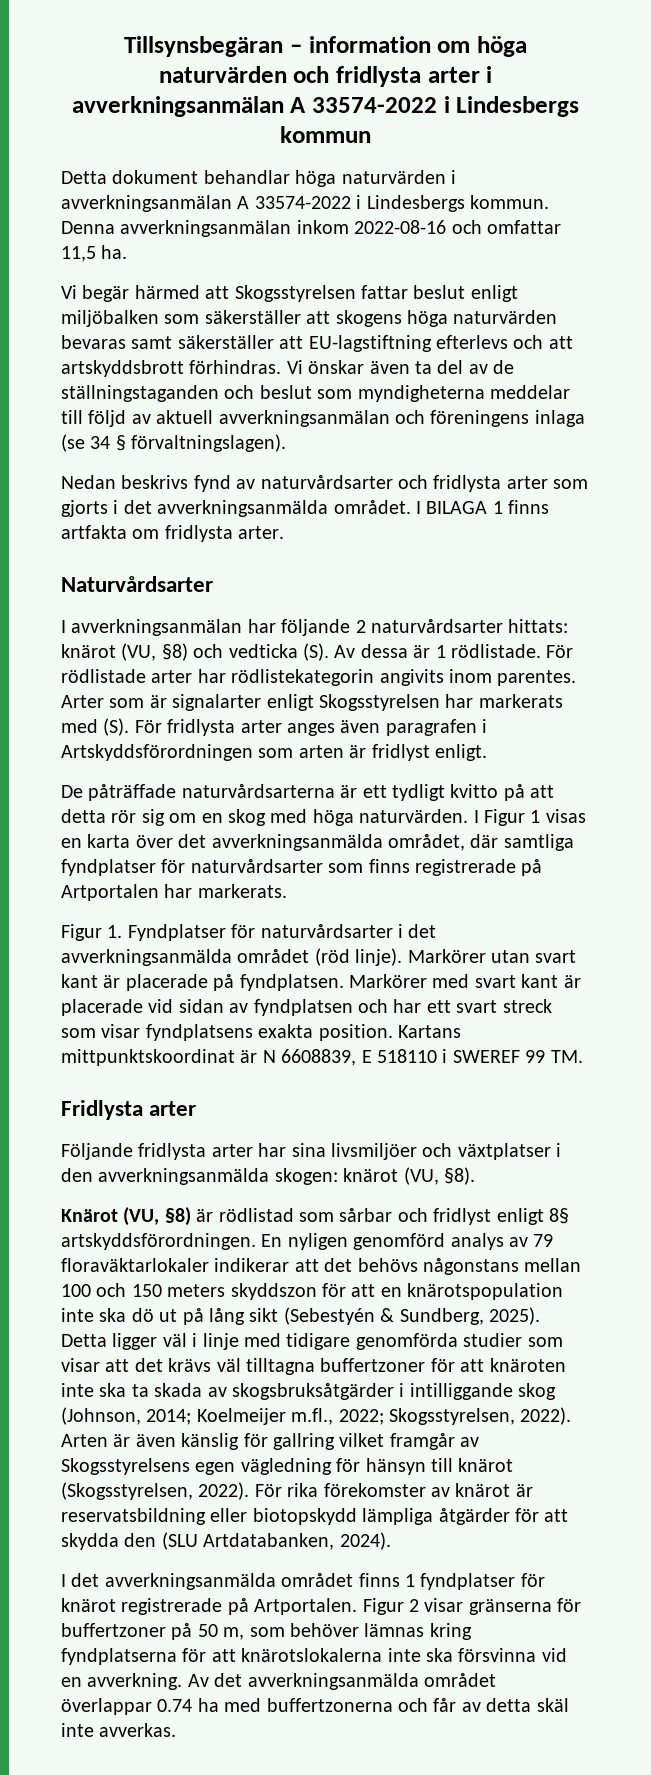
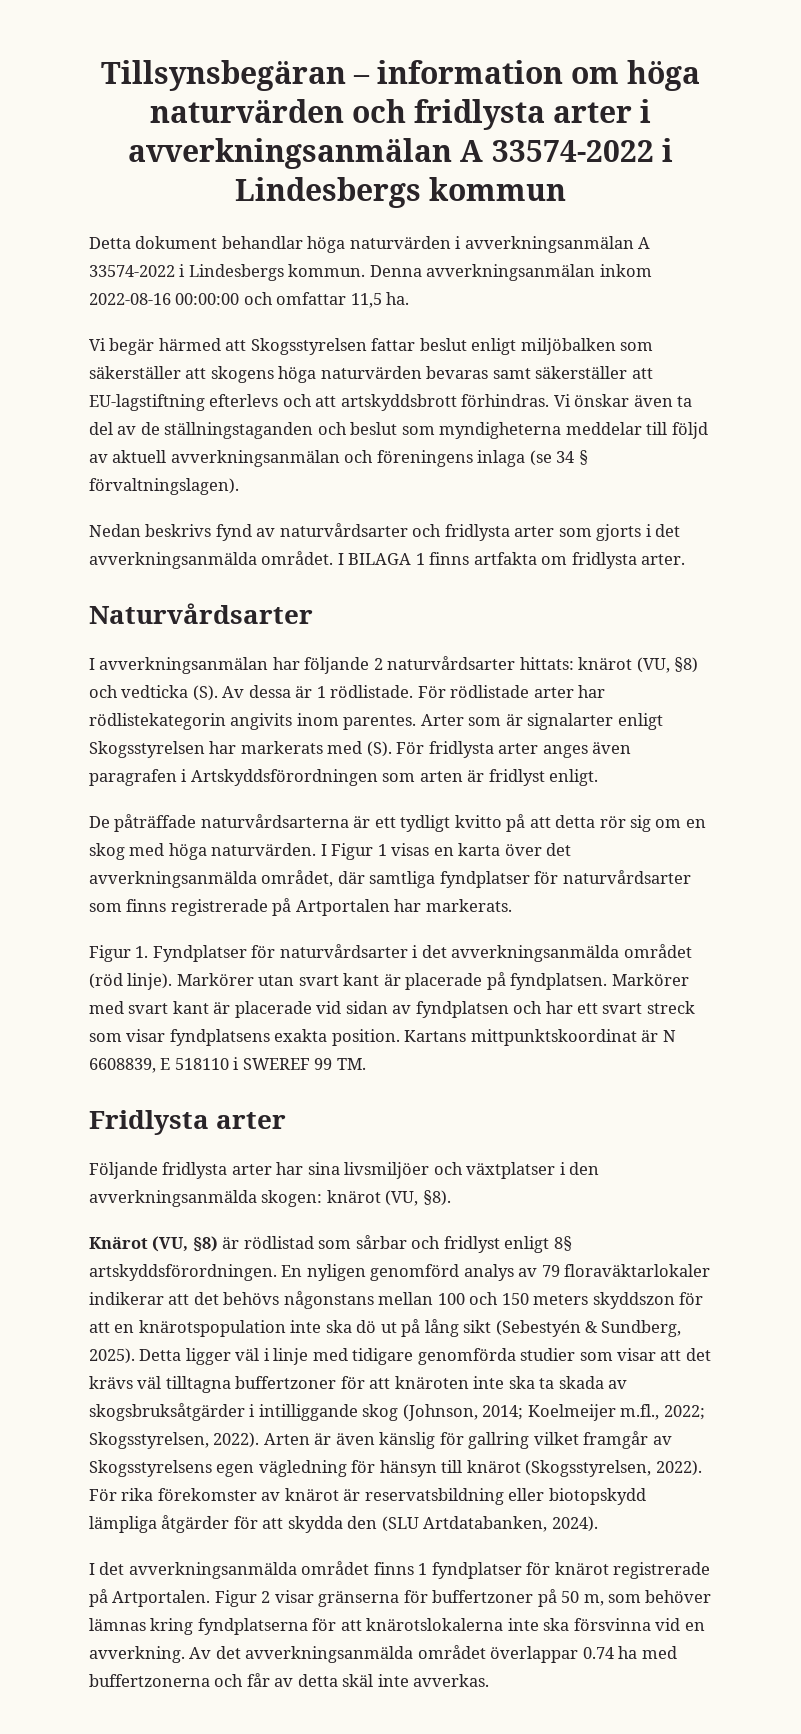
(447, 227) none -> [175,293,240,305] 00:00:00

